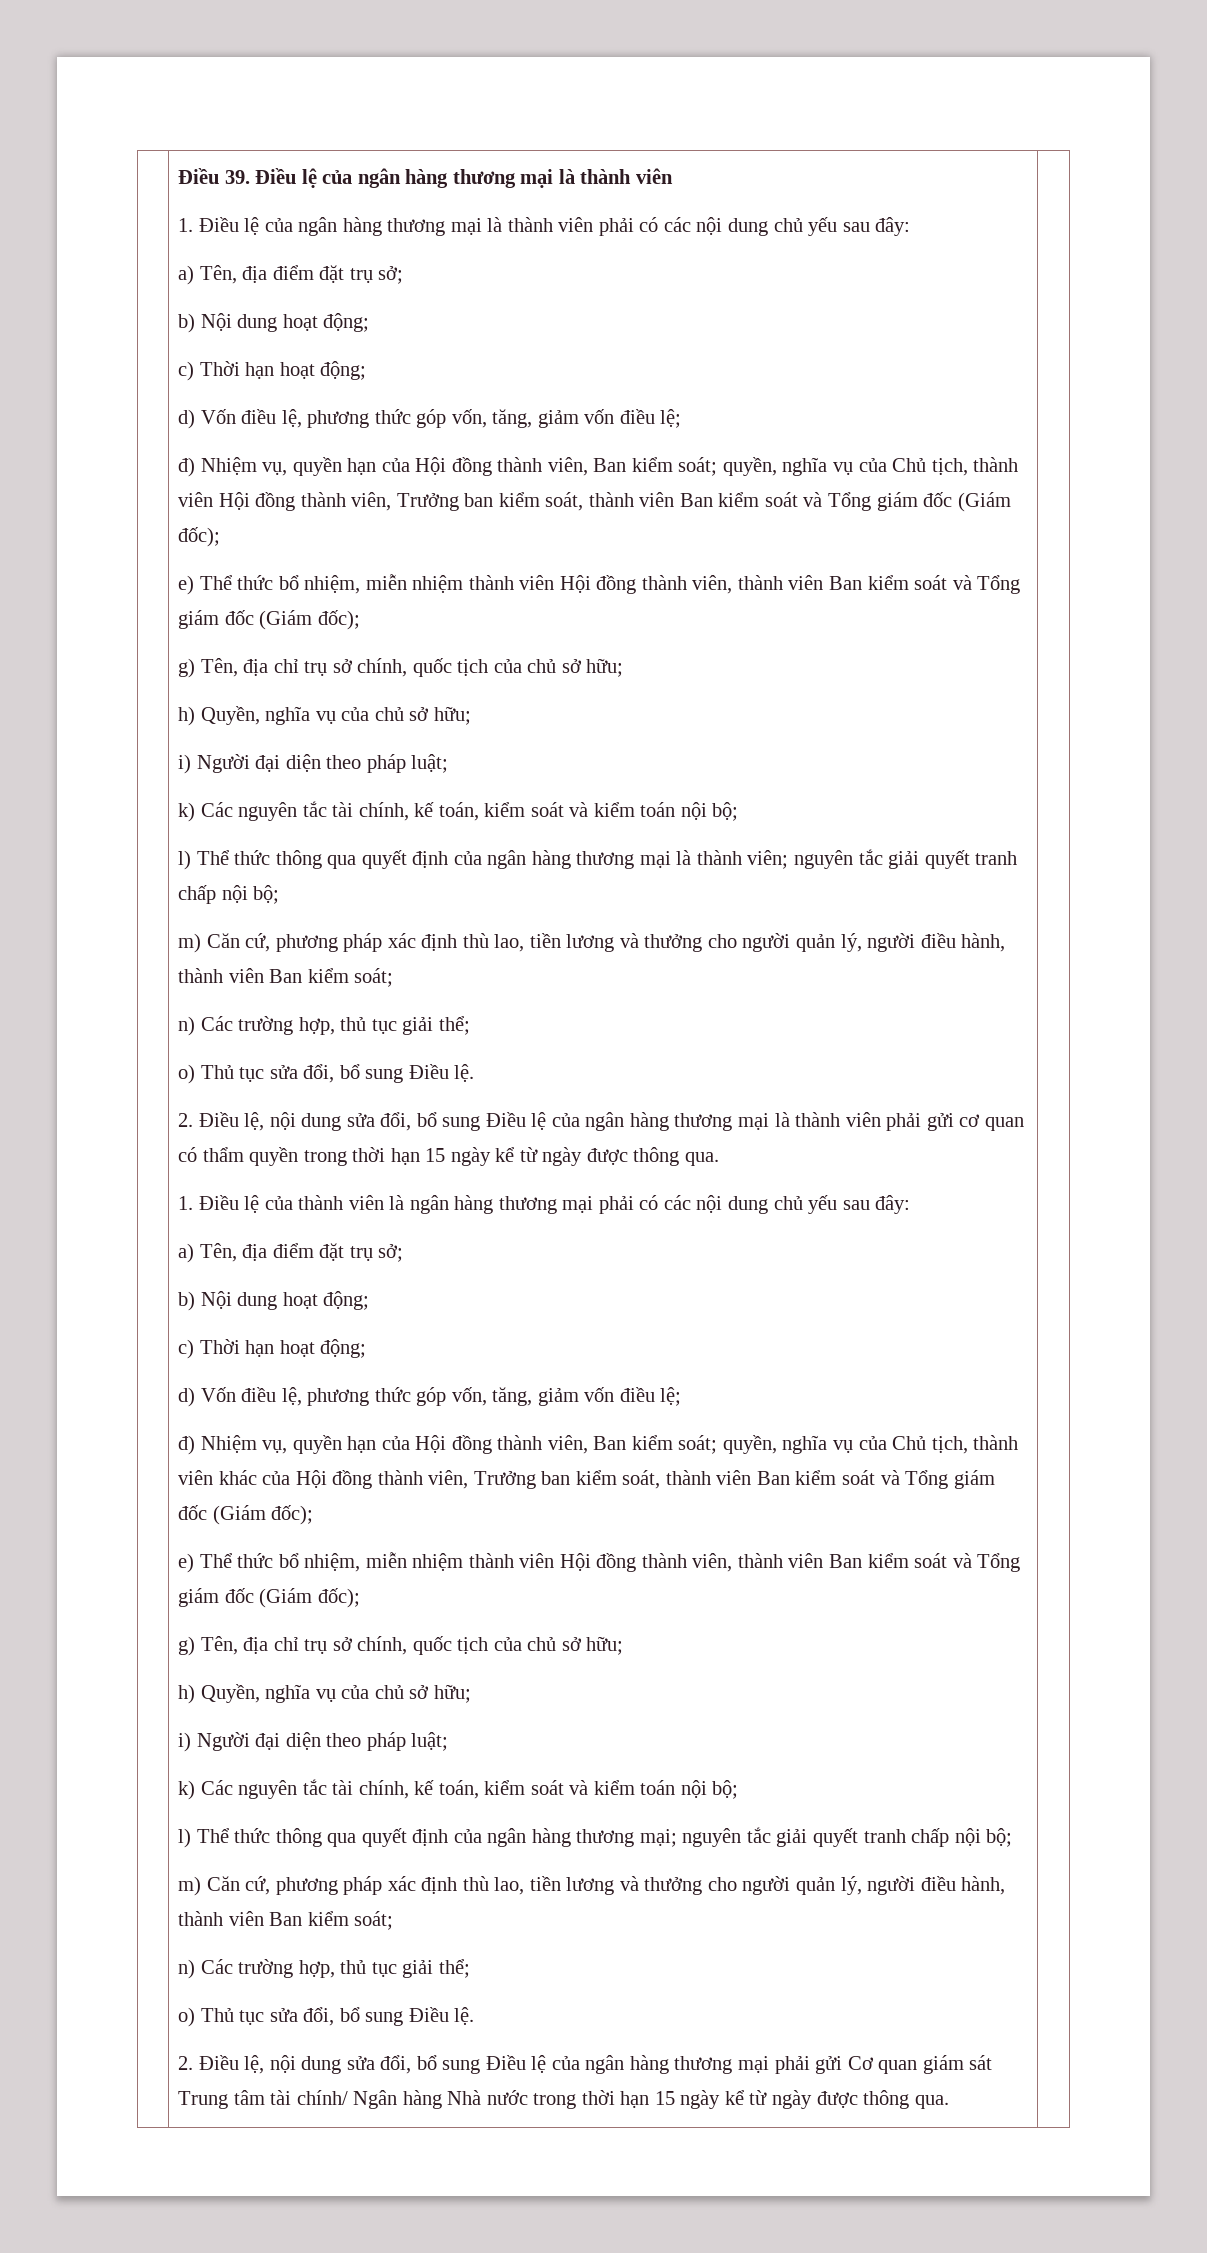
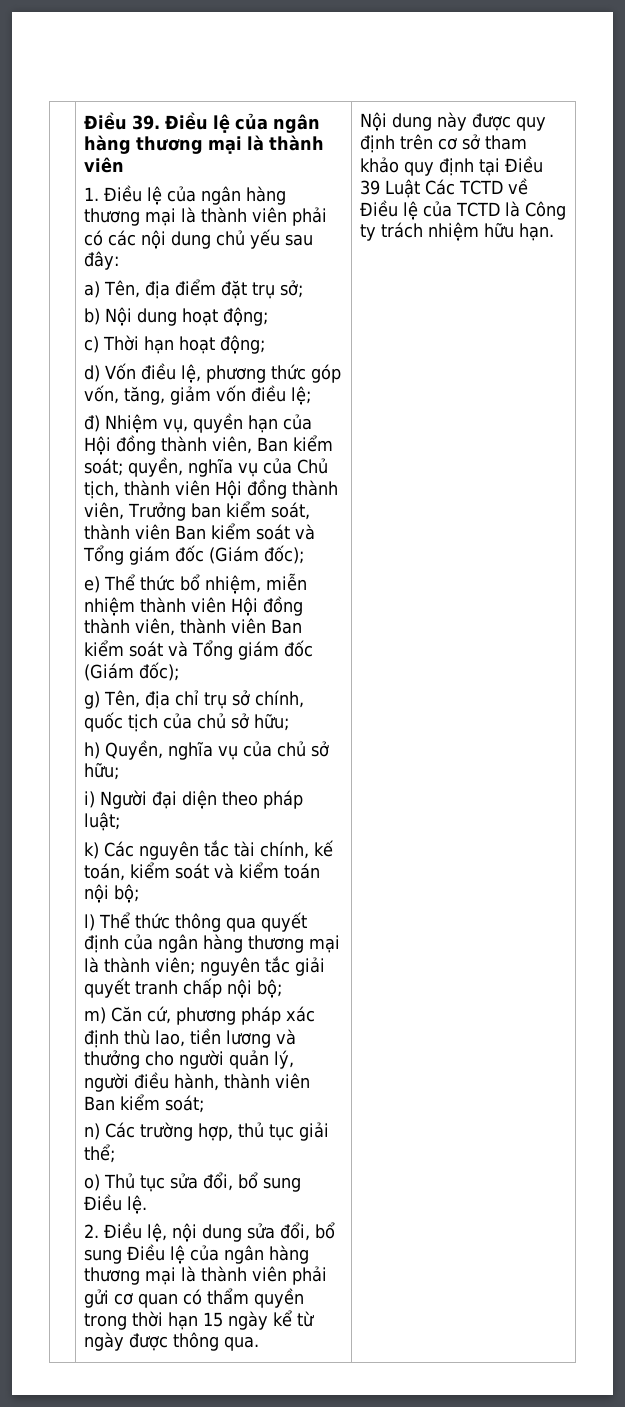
[177,1195,911,1214] [177,1243,404,1263] [177,1291,370,1311] [177,1339,367,1359] [177,1387,682,1407] [177,1435,1019,1455] [177,1470,995,1489] [177,1505,314,1525] [177,1552,1021,1573] [177,1588,360,1608] [177,1636,624,1656] [177,1684,471,1704] [177,1732,449,1752] [177,1779,739,1800] [177,1827,1013,1848] [177,1876,1006,1896] [177,1911,394,1930] [177,1959,470,1979] [177,2007,475,2027] [177,2055,993,2074] [177,2090,949,2109] // 1. Điều lệ của thành viên là ngân hàng thương mại phải có các nội dung chủ yếu sau đây: // a) Tên, địa điểm đặt trụ sở; // b) Nội dung hoạt động; // c) Thời hạn hoạt động; // d) Vốn điều lệ, phương thức góp vốn, tăng, giảm vốn điều lệ; // đ) Nhiệm vụ, quyền hạn của Hội đồng thành viên, Ban kiểm soát; quyền, nghĩa vụ của Chủ tịch, thành viên khác của Hội đồng thành viên, Trưởng ban kiểm soát, thành viên Ban kiểm soát và Tổng giám đốc (Giám đốc); // e) Thể thức bổ nhiệm, miễn nhiệm thành viên Hội đồng thành viên, thành viên Ban kiểm soát và Tổng giám đốc (Giám đốc); // g) Tên, địa chỉ trụ sở chính, quốc tịch của chủ sở hữu; // h) Quyền, nghĩa vụ của chủ sở hữu; // i) Người đại diện theo pháp luật; // k) Các nguyên tắc tài chính, kế toán, kiểm soát và kiểm toán nội bộ; // l) Thể thức thông qua quyết định của ngân hàng thương mại; nguyên tắc giải quyết tranh chấp nội bộ; // m) Căn cứ, phương pháp xác định thù lao, tiền lương và thưởng cho người quản lý, người điều hành, thành viên Ban kiểm soát; // n) Các trường hợp, thủ tục giải thể; // o) Thủ tục sửa đổi, bổ sung Điều lệ. // 2. Điều lệ, nội dung sửa đổi, bổ sung Điều lệ của ngân hàng thương mại phải gửi Cơ quan giám sát Trung tâm tài chính/ Ngân hàng Nhà nước trong thời hạn 15 ngày kể từ ngày được thông qua. | -> [359,112,546,131] [359,134,527,153] [359,156,543,176] [359,178,528,198] [359,200,566,220] [359,222,554,241] | Nội dung này được quy định trên cơ sở tham khảo quy định tại Điều 39 Luật Các TCTD về Điều lệ của TCTD là Công ty trách nhiệm hữu hạn.

